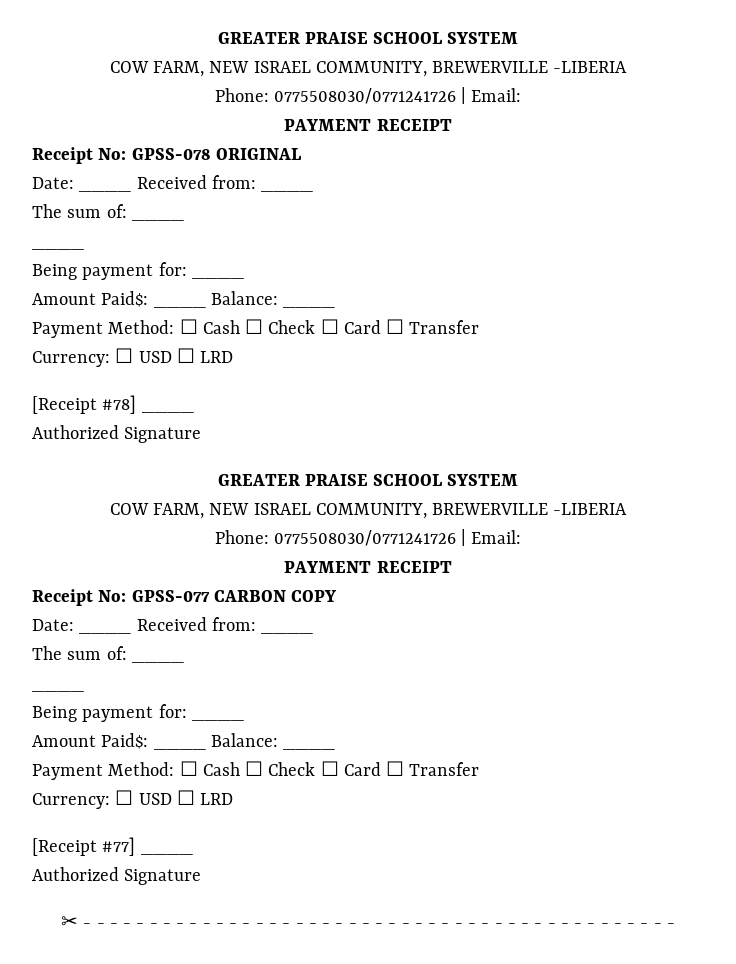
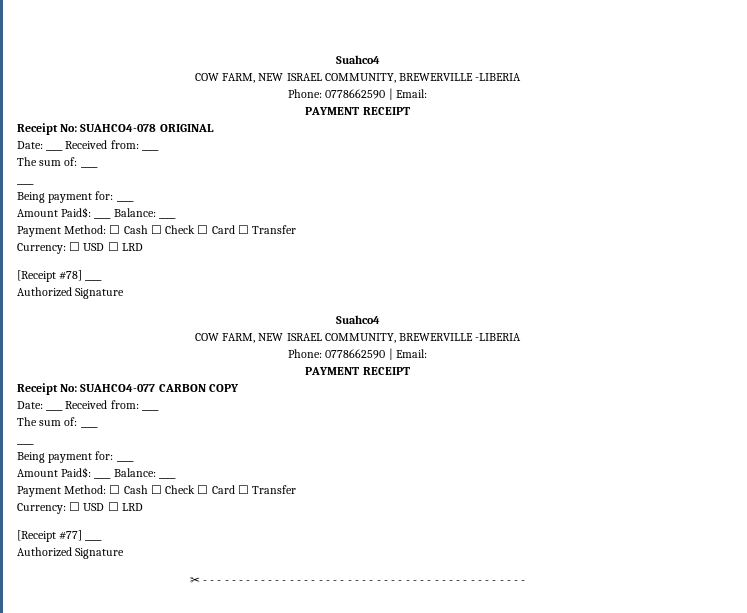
[217,32,519,44] [109,61,628,77] [214,87,522,104] [284,119,452,131] [32,147,211,164] GREATER PRAISE SCHOOL SYSTEM // COW FARM, NEW ISRAEL COMMUNITY, BREWERVILLE -LIBERIA // Phone: 0775508030/0771241726 | Email: // PAYMENT RECEIPT // Receipt No: GPSS-078 -> [335,55,380,64] [194,73,522,83] [288,88,427,100] [305,107,410,115] [17,123,157,135] Suahco4 // COW FARM, NEW ISRAEL COMMUNITY, BREWERVILLE -LIBERIA // Phone: 0778662590 | Email: // PAYMENT RECEIPT // Receipt No: SUAHCO4-078
[217,474,519,486] [109,503,628,519] [214,529,522,546] [284,561,452,573] [32,589,210,606] GREATER PRAISE SCHOOL SYSTEM // COW FARM, NEW ISRAEL COMMUNITY, BREWERVILLE -LIBERIA // Phone: 0775508030/0771241726 | Email: // PAYMENT RECEIPT // Receipt No: GPSS-077 -> [335,315,380,324] [194,333,522,343] [288,348,427,360] [305,367,410,375] [17,383,156,395] Suahco4 // COW FARM, NEW ISRAEL COMMUNITY, BREWERVILLE -LIBERIA // Phone: 0778662590 | Email: // PAYMENT RECEIPT // Receipt No: SUAHCO4-077

